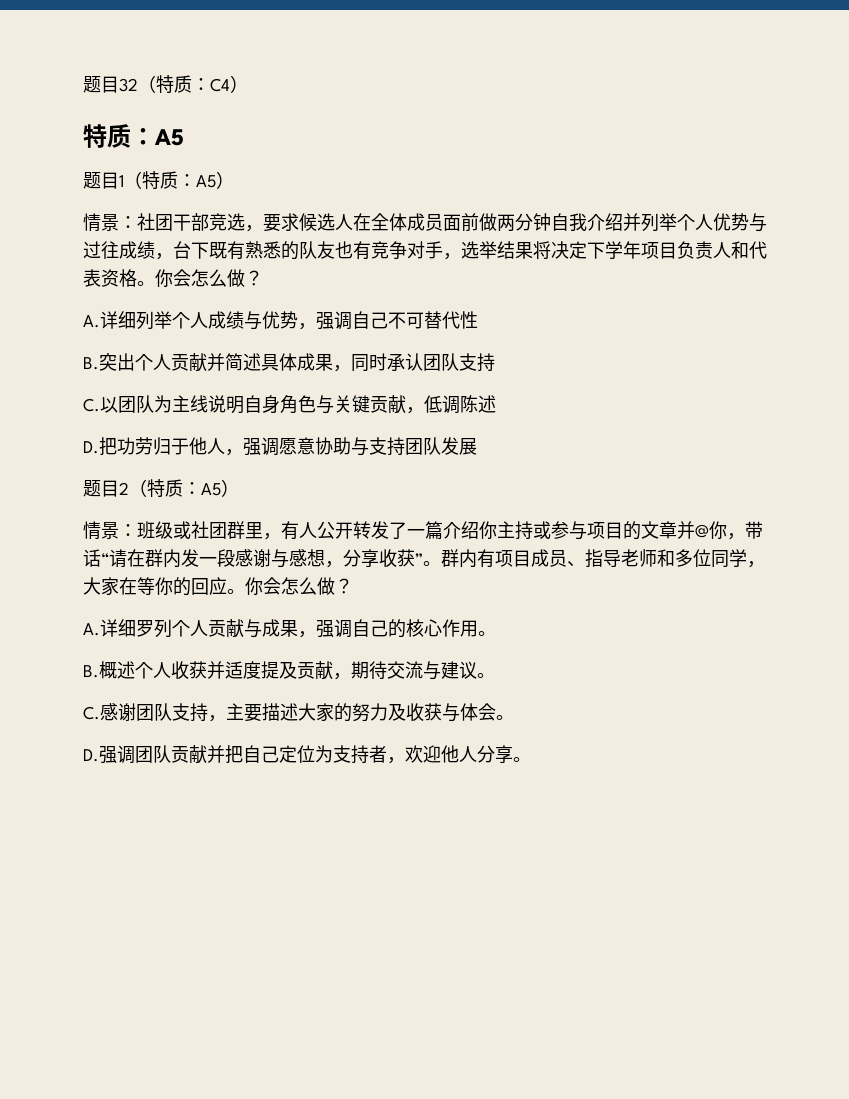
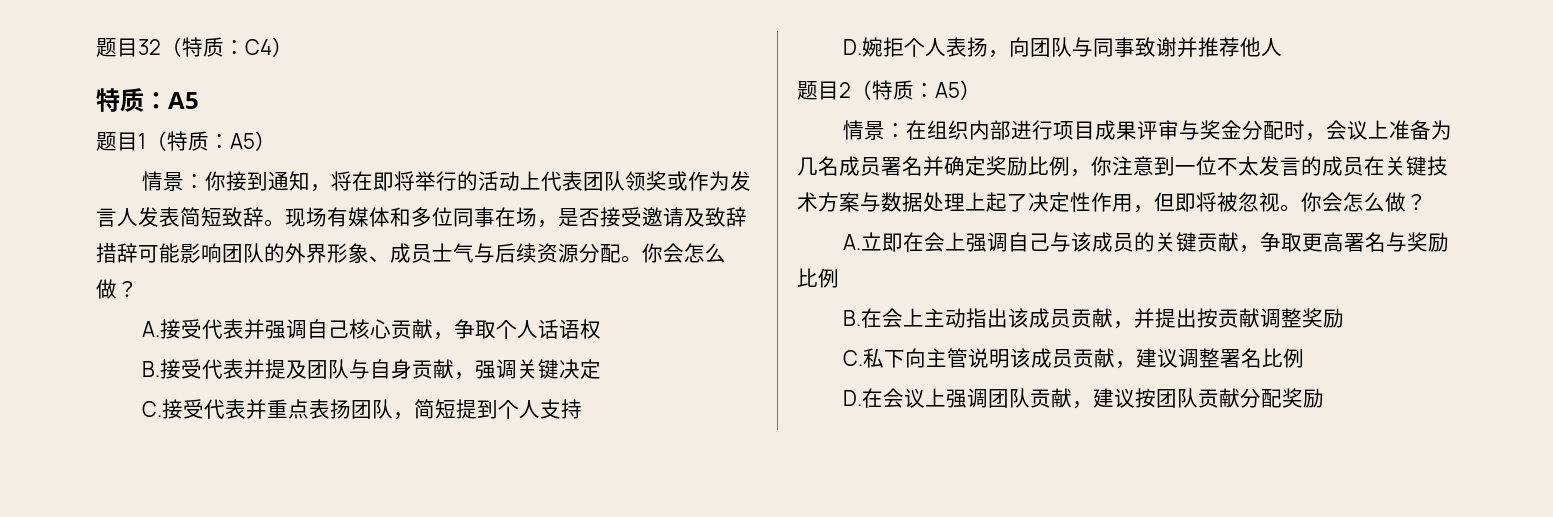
[137,213,767,232] [83,241,767,260] [83,269,263,287] [83,311,478,330] [83,353,495,372] [83,395,496,414] [83,437,477,456] 社团干部竞选，要求候选人在全体成员面前做两分钟自我介绍并列举个人优势与过往成绩，台下既有熟悉的队友也有竞争对手，选举结果将决定下学年项目负责人和代表资格。你会怎么做？ // A.详细列举个人成绩与优势，强调自己不可替代性 // B.突出个人贡献并简述具体成果，同时承认团队支持 // C.以团队为主线说明自身角色与关键贡献，低调陈述 // D.把功劳归于他人，强调愿意协助与支持团队发展 -> [205,171,752,192] [96,207,747,228] [96,243,726,263] [96,279,138,299] [142,319,602,340] [142,359,602,380] [142,399,583,420] [843,37,1283,58] 你接到通知，将在即将举行的活动上代表团队领奖或作为发言人发表简短致辞。现场有媒体和多位同事在场，是否接受邀请及致辞措辞可能影响团队的外界形象、成员士气与后续资源分配。你会怎么做？ // A.接受代表并强调自己核心贡献，争取个人话语权 // B.接受代表并提及团队与自身贡献，强调关键决定 // C.接受代表并重点表扬团队，简短提到个人支持 // D.婉拒个人表扬，向团队与同事致谢并推荐他人
[137,521,763,540] [83,549,765,568] [83,577,353,596] [83,619,496,638] [83,661,495,680] [83,703,514,722] [83,749,99,762] 班级或社团群里，有人公开转发了一篇介绍你主持或参与项目的文章并@你，带话“请在群内发一段感谢与感想，分享收获”。群内有项目成员、指导老师和多位同学，大家在等你的回应。你会怎么做？ // A.详细罗列个人贡献与成果，强调自己的核心作用。 // B.概述个人收获并适度提及贡献，期待交流与建议。 // C.感谢团队支持，主要描述大家的努力及收获与体会。 // D. -> [906,120,1453,141] [797,156,1448,177] [797,192,1427,213] [843,232,1450,253] [797,268,839,288] [843,308,1345,329] [843,348,1305,369] [843,388,947,408] 在组织内部进行项目成果评审与奖金分配时，会议上准备为几名成员署名并确定奖励比例，你注意到一位不太发言的成员在关键技术方案与数据处理上起了决定性作用，但即将被忽视。你会怎么做？ // A.立即在会上强调自己与该成员的关键贡献，争取更高署名与奖励比例 // B.在会上主动指出该成员贡献，并提出按贡献调整奖励 // C.私下向主管说明该成员贡献，建议调整署名比例 // D.在会议上
[207,745,531,764] 并把自己定位为支持者，欢迎他人分享。 -> [1072,388,1325,409] ，建议按团队贡献分配奖励

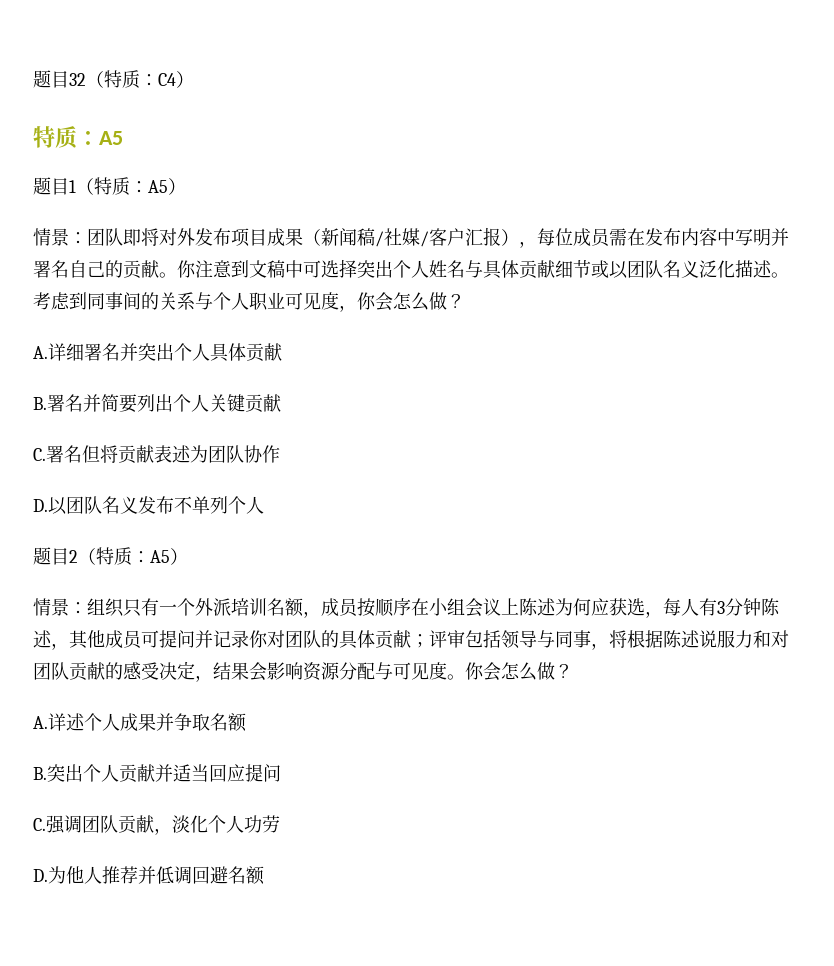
[205,171,752,192] [96,207,747,228] [96,243,726,263] [96,279,138,299] [142,319,602,340] [142,359,602,380] [142,399,583,420] [843,37,1262,58] 你接到通知，将在即将举行的活动上代表团队领奖或作为发言人发表简短致辞。现场有媒体和多位同事在场，是否接受邀请及致辞措辞可能影响团队的外界形象、成员士气与后续资源分配。你会怎么做？ // A.接受代表并强调自己核心贡献，争取个人话语权 // B.接受代表并提及团队与自身贡献，强调关键决定 // C.接受代表并重点表扬团队，简短提到个人支持 // D.婉拒个人表扬，向团队与同事致谢并推荐他 -> [87,227,789,248] [33,259,789,279] [33,292,465,312] [33,343,282,362] [33,394,281,413] [33,445,280,464] [33,496,246,515] 团队即将对外发布项目成果（新闻稿/社媒/客户汇报），每位成员需在发布内容中写明并署名自己的贡献。你注意到文稿中可选择突出个人姓名与具体贡献细节或以团队名义泛化描述。考虑到同事间的关系与个人职业可见度，你会怎么做？ // A.详细署名并突出个人具体贡献 // B.署名并简要列出个人关键贡献 // C.署名但将贡献表述为团队协作 // D.以团队名义发布不单列个
[906,120,1453,141] [797,156,1448,177] [797,192,1427,213] [843,232,1450,253] [797,268,839,288] [843,308,1345,329] [843,348,1305,369] [843,388,1325,409] 在组织内部进行项目成果评审与奖金分配时，会议上准备为几名成员署名并确定奖励比例，你注意到一位不太发言的成员在关键技术方案与数据处理上起了决定性作用，但即将被忽视。你会怎么做？ // A.立即在会上强调自己与该成员的关键贡献，争取更高署名与奖励比例 // B.在会上主动指出该成员贡献，并提出按贡献调整奖励 // C.私下向主管说明该成员贡献，建议调整署名比例 // D.在会议上强调团队贡献，建议按团队贡献分配奖励 -> [87,598,780,618] [33,630,789,650] [33,661,573,682] [33,713,247,732] [33,764,281,783] [33,815,280,835] [33,866,265,885] 组织只有一个外派培训名额，成员按顺序在小组会议上陈述为何应获选，每人有3分钟陈述，其他成员可提问并记录你对团队的具体贡献；评审包括领导与同事，将根据陈述说服力和对团队贡献的感受决定，结果会影响资源分配与可见度。你会怎么做？ // A.详述个人成果并争取名额 // B.突出个人贡献并适当回应提问 // C.强调团队贡献，淡化个人功劳 // D.为他人推荐并低调回避名额

